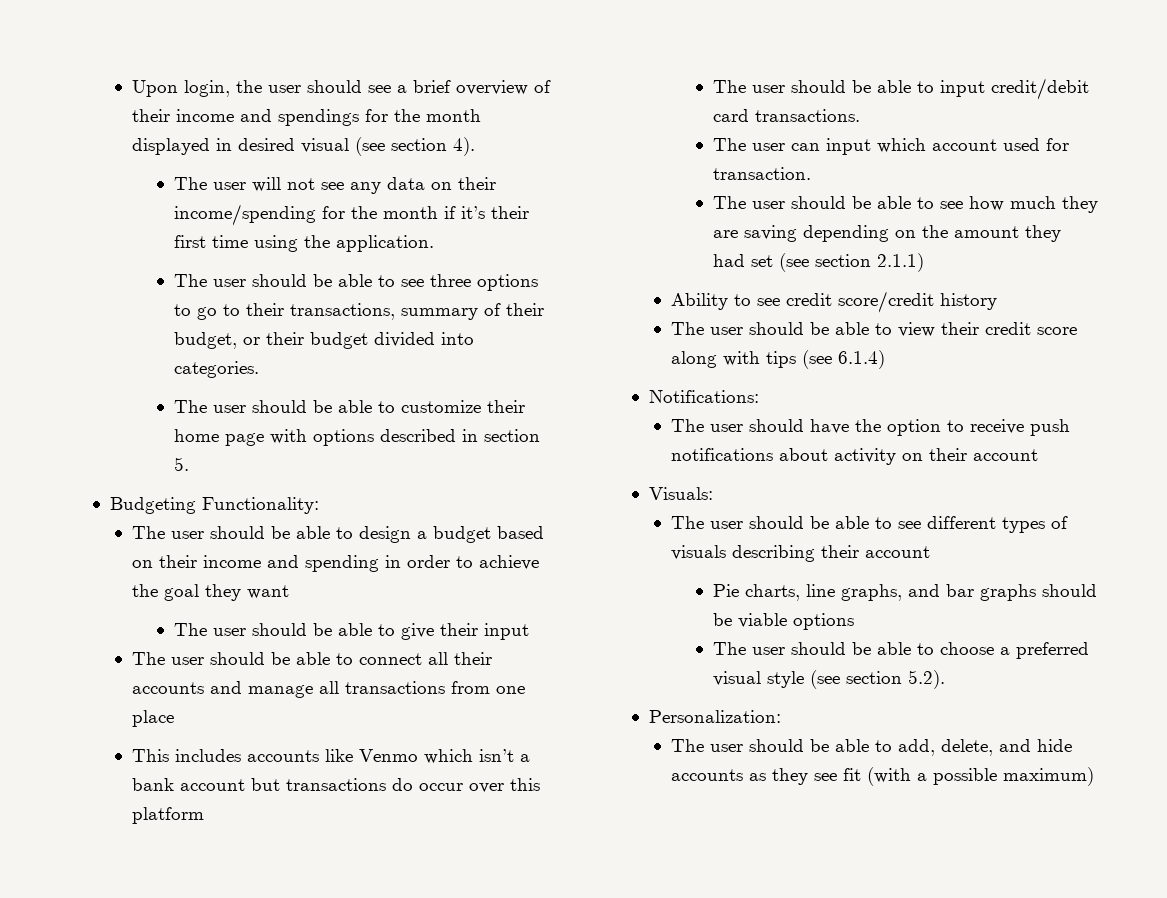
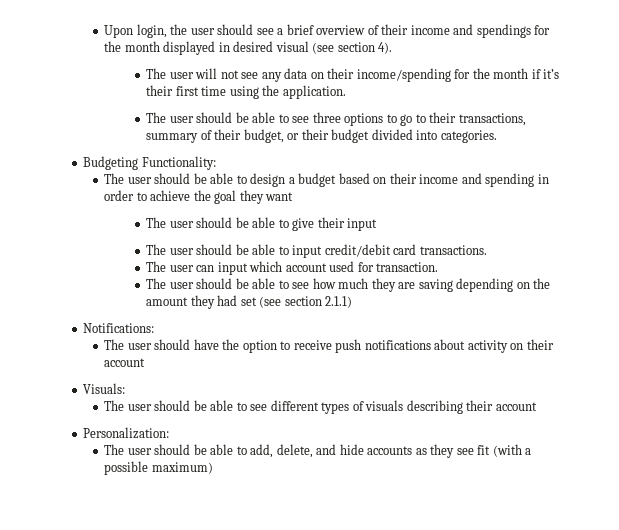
[174,400,526,413] [174,429,541,446] [174,457,190,471] // The user should be able to customize their home page with options described in section 5. -> (497, 136) none
[131,652,492,665] [131,681,525,698] [131,710,174,727] [131,749,530,764] [131,778,540,793] [131,807,204,824] // The user should be able to connect all their accounts and manage all transactions from one place // This includes accounts like Venmo which isn’t a bank account but transactions do occur over this platform -> (378, 224) none
[670,291,997,313] [670,322,1077,337] [670,350,885,369] // Ability to see credit score/credit history // The user should be able to view their credit score along with tips (see 6.1.4) -> (353, 302) none
[713,584,1098,601] [713,613,855,630] [713,642,1090,659] [713,670,946,689] // Pie charts, line graphs, and bar graphs should be viable options // The user should be able to choose a preferred visual style (see section 5.2). -> (537, 406) none

